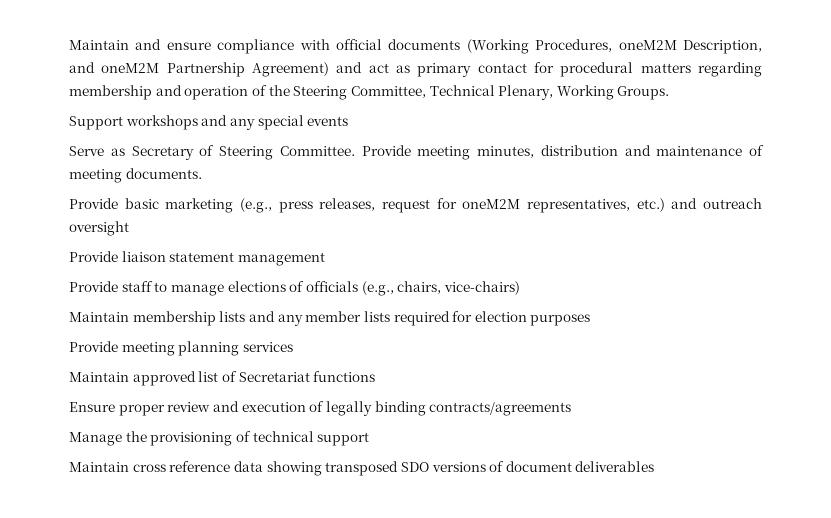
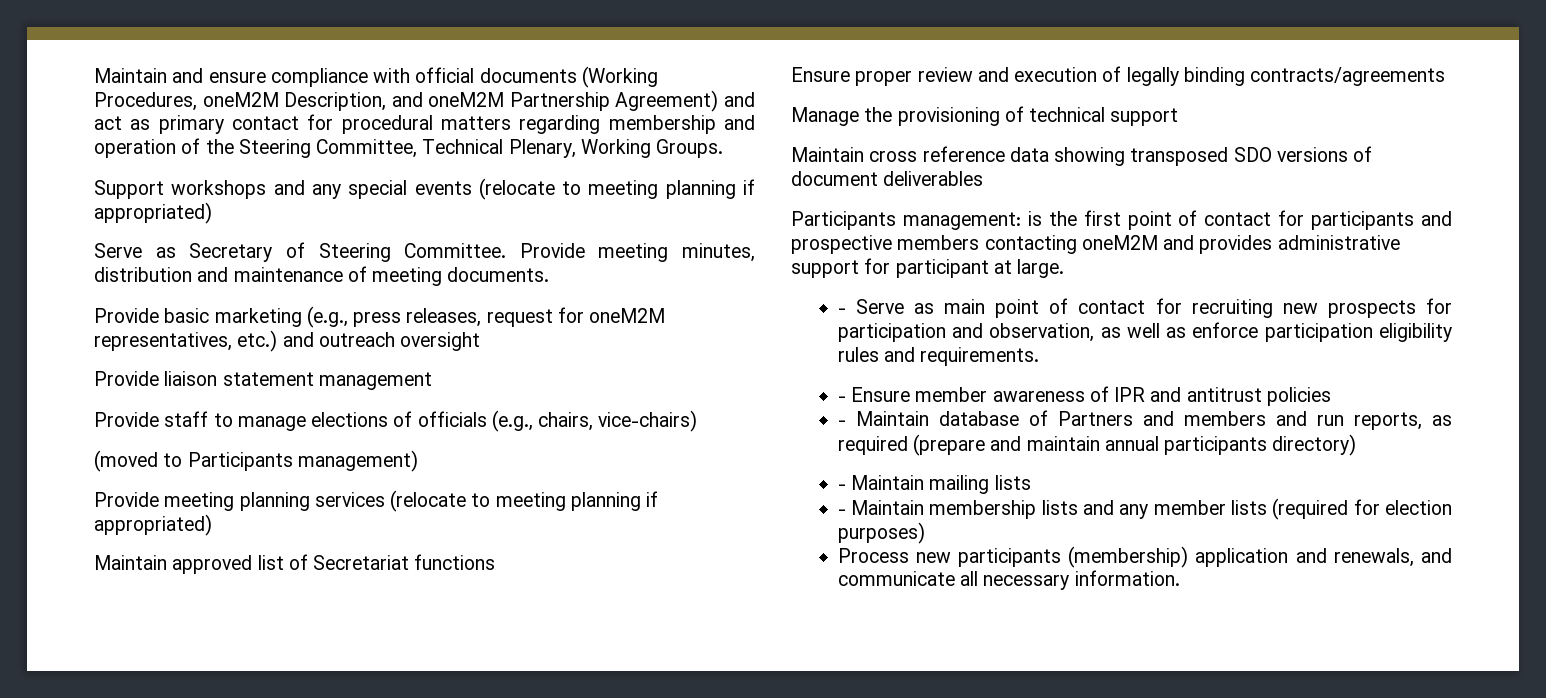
(349, 121) none -> [478,178,755,200] [94,202,212,224] (relocate to meeting planning if appropriated)
[69,311,591,326] [69,341,293,356] Maintain membership lists and any member lists required for election purposes // Provide meeting planning services -> [94,450,418,472] [94,490,659,512] [94,514,212,536] (moved to Participants management) // Provide meeting planning services (relocate to meeting planning if appropriated)
(655, 466) none -> [791,210,1452,230] [791,235,1400,254] [791,258,1065,278] [837,298,1452,318] [837,322,1452,342] [837,347,1040,366] [837,386,1331,406] [837,410,1452,430] [837,434,1357,456] [837,475,1031,494] [837,498,1452,520] [837,522,925,544] [837,546,1452,568] [837,570,1180,590] // Participants management: is the first point of contact for participants and prospective members contacting oneM2M and provides administrative support for participant at large. // - Serve as main point of contact for recruiting new prospects for participation and observation, as well as enforce participation eligibility rules and requirements. // - Ensure member awareness of IPR and antitrust policies // - Maintain database of Partners and members and run reports, as required (prepare and maintain annual participants directory) // - Maintain mailing lists // - Maintain membership lists and any member lists (required for election purposes) // Process new participants (membership) application and renewals, and communicate all necessary information.

